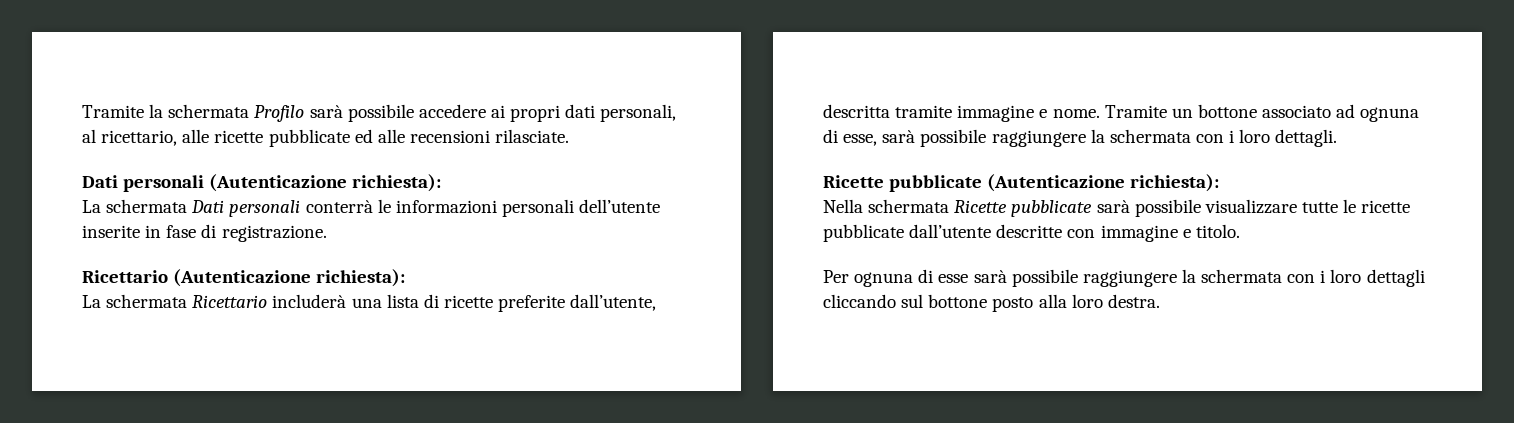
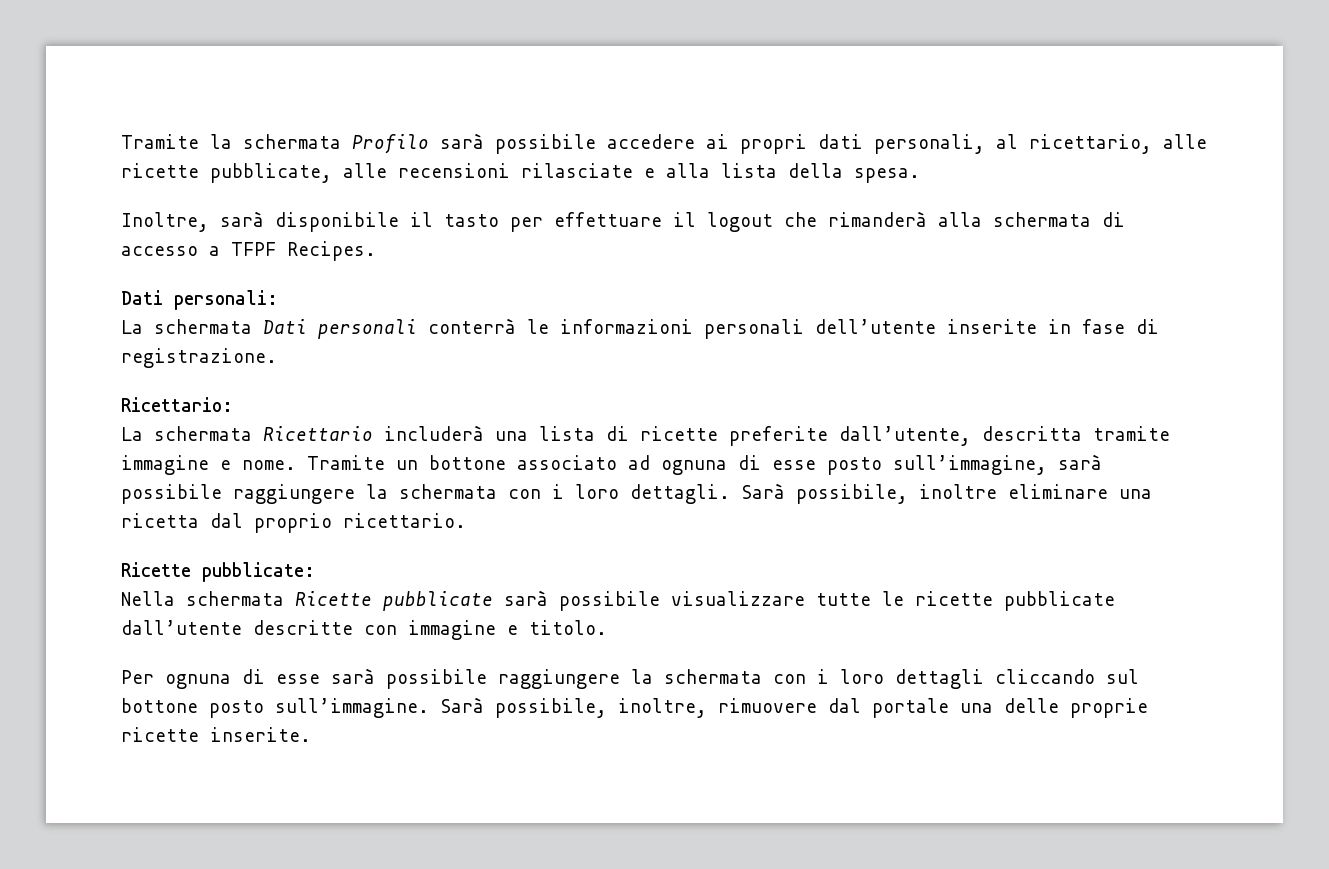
[268,129,570,147] [82,174,442,192] pubblicate ed alle recensioni rilasciate. // Dati personali (Autenticazione richiesta): -> [210,163,920,183] [121,211,1125,232] [121,241,376,261] [121,290,278,310] pubblicate, alle recensioni rilasciate e alla lista della spesa. // Inoltre, sarà disponibile il tasto per effettuare il logout che rimanderà alla schermata di accesso a TFPF Recipes. // Dati personali:
[82,269,406,287] Ricettario (Autenticazione richiesta): -> [121,397,233,412] Ricettario:
[843,134,878,146] esse, -> [772,455,1047,475] esse posto sull’immagine,
[823,174,1220,192] // Ricette pubblicate (Autenticazione richiesta): -> [741,483,1152,504] [121,513,466,533] [121,562,315,582] Sarà possibile, inoltre eliminare una ricetta dal proprio ricettario. // Ricette pubblicate:
[1038,294,1160,308] alla loro destra. -> [275,697,1148,718] [121,727,311,742] sull’immagine. Sarà possibile, inoltre, rimuovere dal portale una delle proprie ricette inserite.

